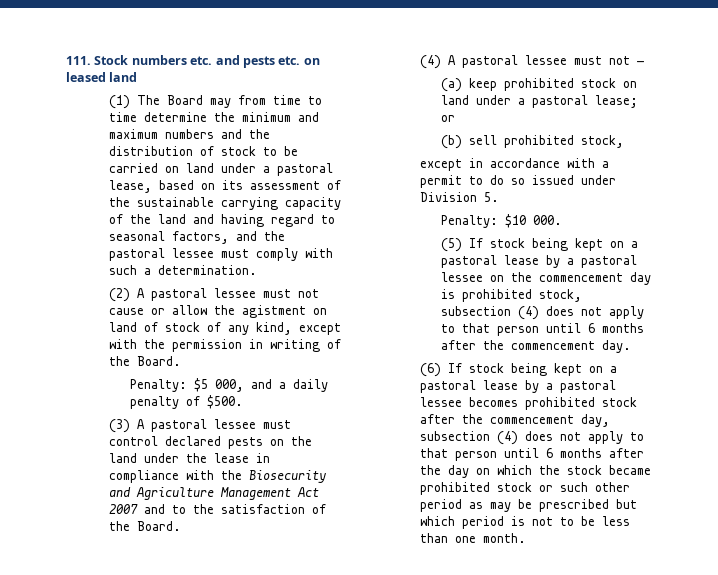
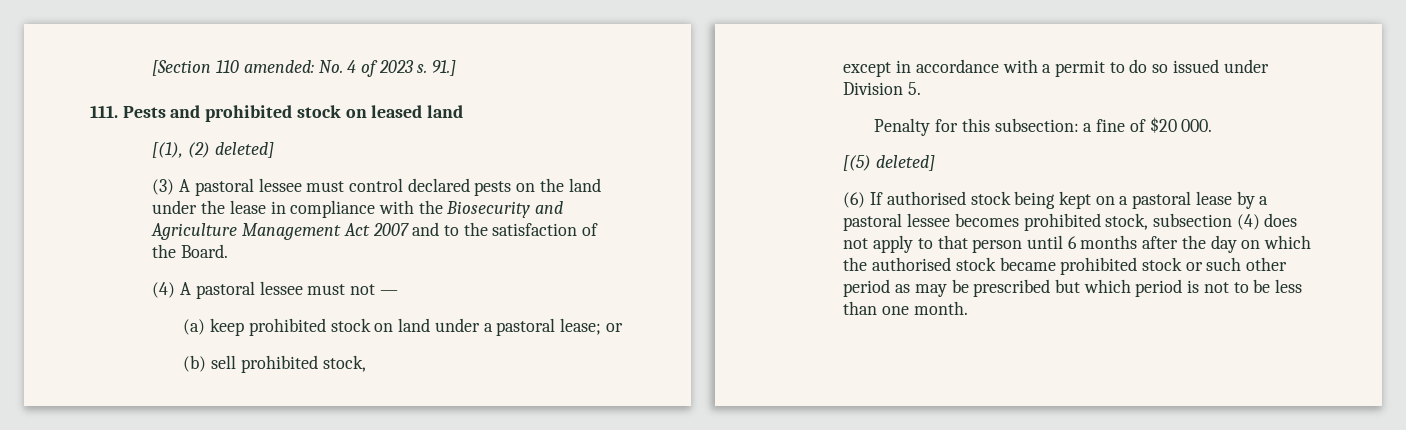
[66,55,320,68] [66,72,138,82] [108,95,322,109] [108,112,319,122] [108,129,270,139] [108,146,298,156] [108,163,333,176] [108,180,341,193] [108,197,341,210] [108,214,335,227] [108,231,285,244] [108,248,333,261] [108,265,257,275] [108,288,319,302] [108,305,327,318] [108,322,341,335] [108,339,341,352] [108,356,181,366] [130,378,329,392] [130,395,244,409] 111. Stock numbers etc. and pests etc. on leased land // (1) The Board may from time to time determine the minimum and maximum numbers and the distribution of stock to be carried on land under a pastoral lease, based on its assessment of the sustainable carrying capacity of the land and having regard to seasonal factors, and the pastoral lessee must comply with such a determination. // (2) A pastoral lessee must not cause or allow the agistment on land of stock of any kind, except with the permission in writing of the Board. // Penalty: $5 000, and a daily penalty of $500. -> [152,60,457,77] [90,105,464,122] [152,142,274,158] [Section 110 amended: No. 4 of 2023 s. 91.] // 111. Pests and prohibited stock on leased land // [(1), (2) deleted]
[441,214,563,228] [441,238,639,252] [441,255,638,268] [441,272,652,285] [441,289,583,302] [441,306,645,320] [441,323,645,336] [441,340,632,353] Penalty: $10 000. // (5) If stock being kept on a pastoral lease by a pastoral lessee on the commencement day is prohibited stock, subsection (4) does not apply to that person until 6 months after the commencement day. -> [874,117,1213,136] [843,155,936,171] Penalty for this subsection: a fine of $20 000. // [(5) deleted]
(462, 368) none -> [886,191,966,205] authorised
[601,397,637,407] [419,414,610,427] stock after the commencement day, -> [1105,213,1149,230] stock,
(560, 470) none -> [872,257,952,271] authorised

